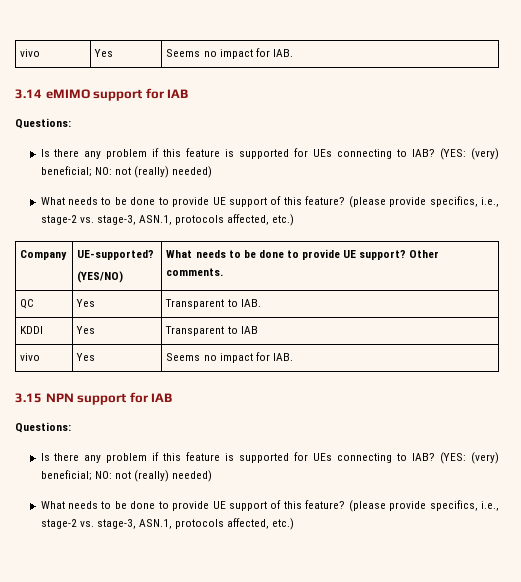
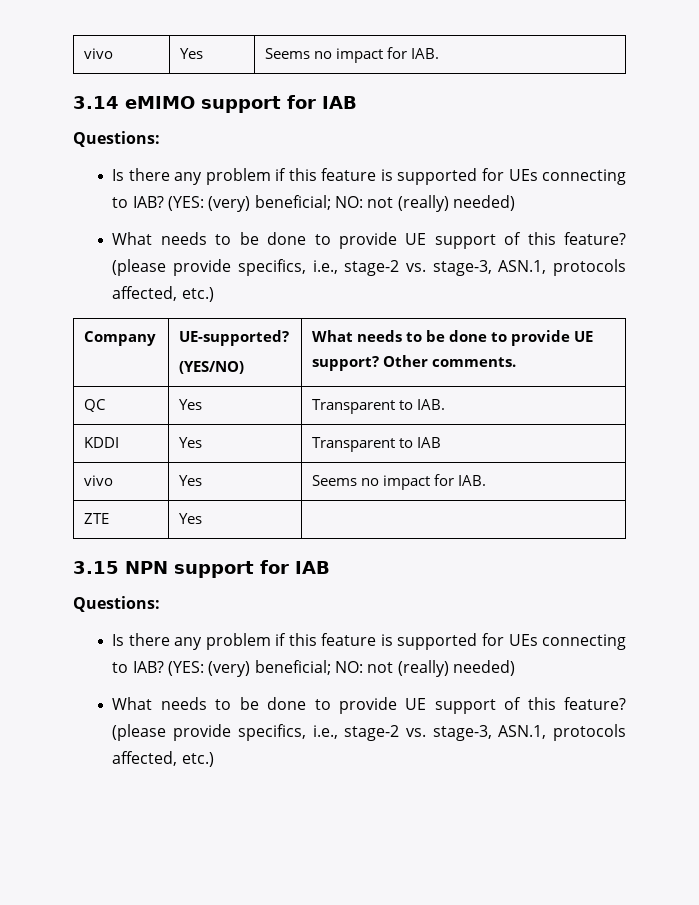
(293, 357) none -> [84,513,110,524] [179,513,203,524] // ZTE | Yes |

